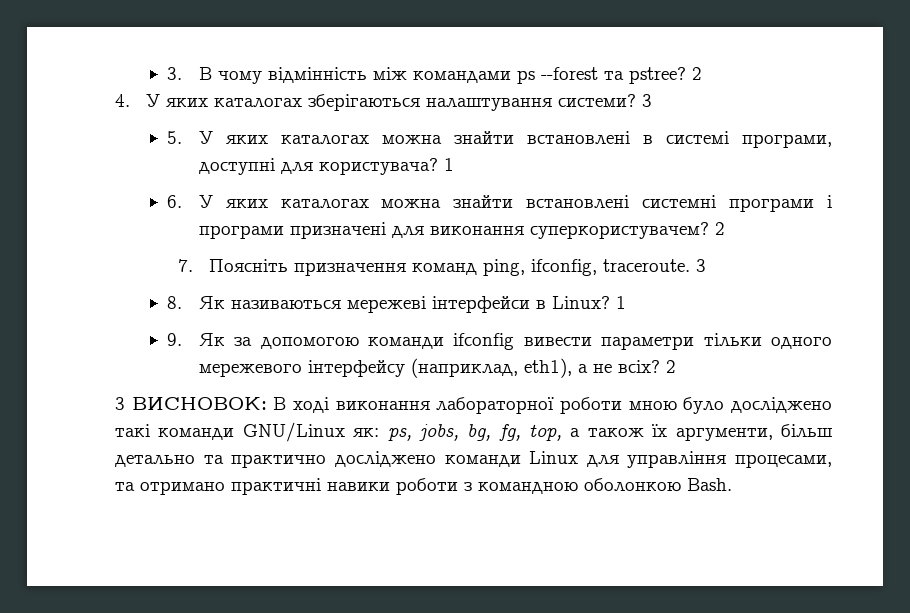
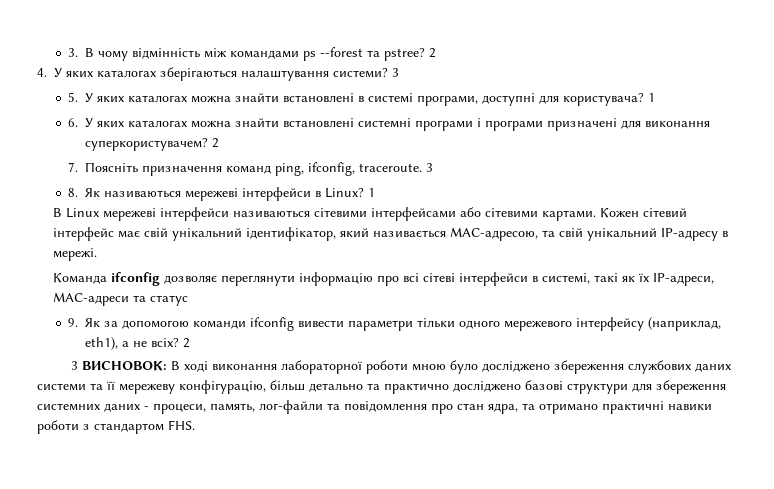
(626, 302) none -> [52,207,687,221] [52,227,728,241] [52,248,97,261] [52,272,714,286] [52,292,188,306] // В Linux мережеві інтерфейси називаються сітевими інтерфейсами або сітевими картами. Кожен сітевий інтерфейс має свій унікальний ідентифікатор, який називається MAC-адресою, та свій унікальний IP-адресу в мережі. // Команда ifconfig дозволяє переглянути інформацію про всі сітеві інтерфейси в системі, такі як їх IP-адреси, MAC-адреси та статус
[115,422,773,442] такі команди GNU/Linux як: ps, jobs, bg, fg, top, а також їх аргументи, -> [554,360,733,374] [37,380,266,394] збереження службових даних системи та її мережеву конфігурацію,
[444,451,832,468] команди Linux для управління процесами, -> [525,380,726,394] [37,400,518,414] базові структури для збереження системних даних - процеси, память, лог-файли та повідомлення про стан ядра,
[478,478,732,494] командною оболонкою Bash. -> [94,420,195,434] стандартом FHS.

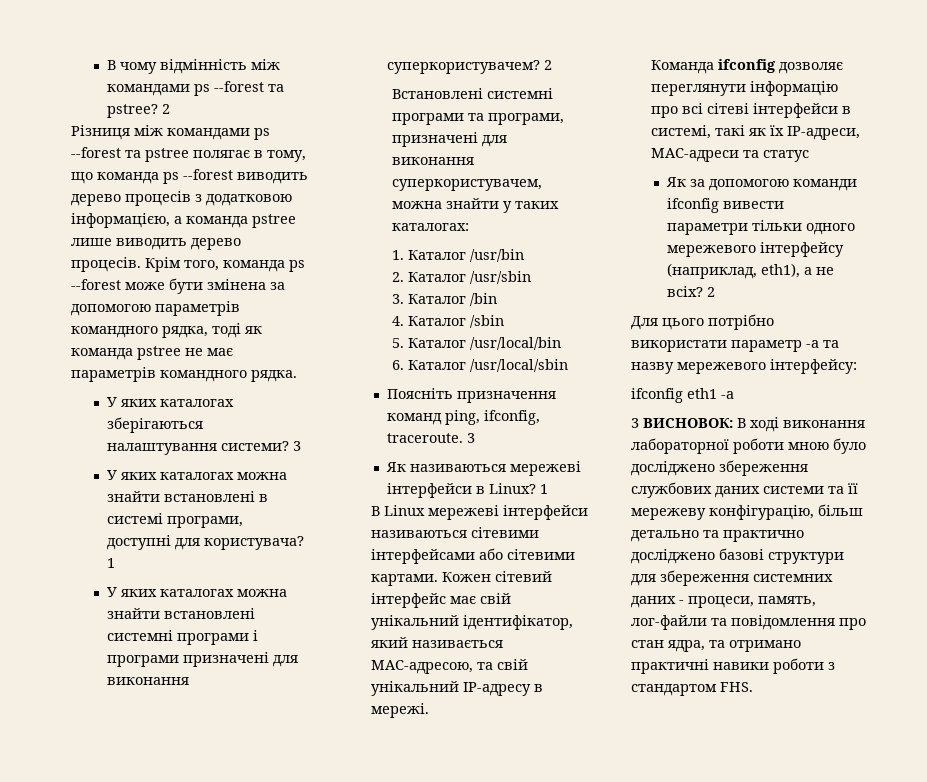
[68,48,79,57] 3. -> (107, 65) none
[37,68,47,77] 4. -> [71,125,270,140] [71,147,306,162] [71,169,308,184] [71,191,292,206] [71,213,296,228] [71,238,241,250] [71,257,305,272] [71,278,285,294] [71,301,240,316] [71,323,262,338] [71,346,233,360] [71,367,297,382] Різниця між командами ps --forest та pstree полягає в тому, що команда ps --forest виводить дерево процесів з додатковою інформацією, а команда pstree лише виводить дерево процесів. Крім того, команда ps --forest може бути змінена за допомогою параметрів командного рядка, тоді як команда pstree не має параметрів командного рядка. //
[68,92,79,102] 5. -> (302, 446) none
[68,118,79,127] 6. -> (116, 563) none
[68,162,79,172] 7. -> [391,88,553,99] [391,113,564,125] [391,132,507,147] [391,157,474,165] [391,179,542,191] [391,198,559,213] [391,223,469,231] [391,249,524,262] [391,271,531,284] [391,293,497,306] [391,315,504,328] [391,337,561,350] [391,359,568,372] Встановлені системні програми та програми, призначені для виконання суперкористувачем, можна знайти у таких каталогах: // 1. Каталог /usr/bin // 2. Каталог /usr/sbin // 3. Каталог /bin // 4. Каталог /sbin // 5. Каталог /usr/local/bin // 6. Каталог /usr/local/sbin //
[68,188,79,197] 8. -> (476, 438) none
[68,318,79,327] 9. -> (810, 156) none
(191, 343) none -> [631,314,774,330] [631,340,839,352] [631,359,857,374] [631,388,734,403] // Для цього потрібно використати параметр -a та назву мережевого інтерфейсу: // ifconfig eth1 -a

